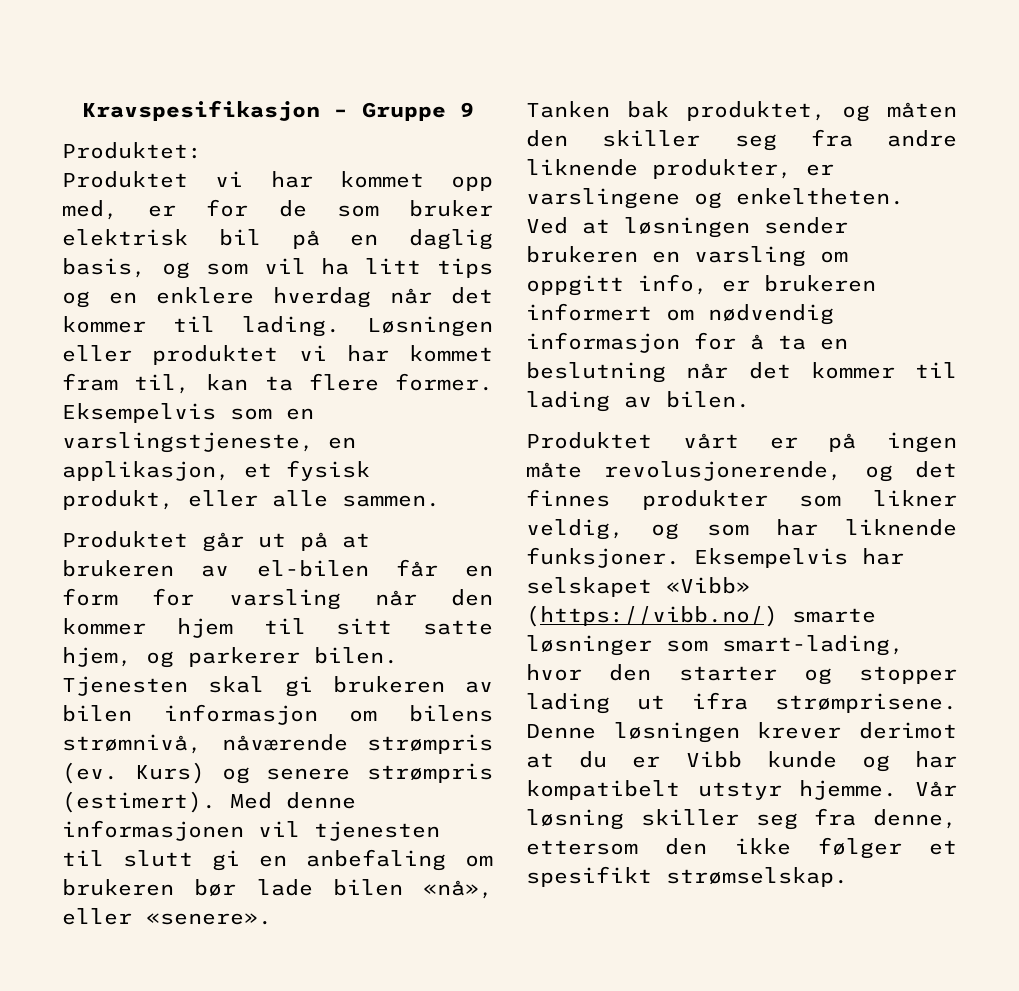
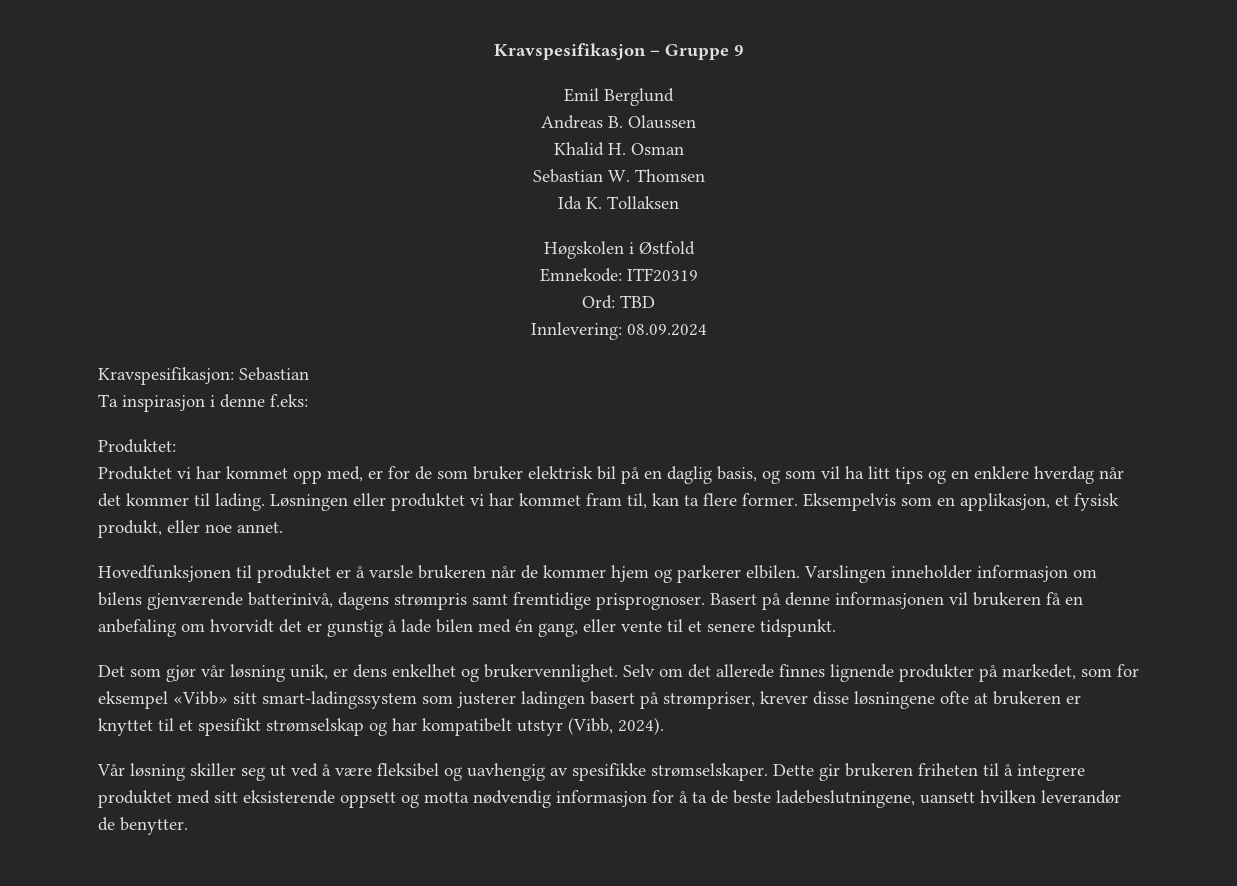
(474, 109) none -> [564,88,674,106] [541,115,696,129] [553,142,684,156] [532,169,705,183] [558,196,679,210] [543,241,695,259] [539,268,698,282] [582,295,655,309] [530,322,707,340] [98,367,309,385] [98,394,308,412] // Emil Berglund // Andreas B. Olaussen // Khalid H. Osman // Sebastian W. Thomsen // Ida K. Tollaksen // Høgskolen i Østfold // Emnekode: ITF20319 // Ord: TBD // Innlevering: 08.09.2024 // Kravspesifikasjon: Sebastian // Ta inspirasjon i denne f.eks:
[62,432,356,453] varslingstjeneste, en -> (955, 501) none
[272,490,440,507] [62,531,370,552] [62,559,493,577] [62,588,493,610] [62,618,493,638] [62,647,398,668] [62,676,493,697] [62,704,494,725] [62,734,493,754] [62,762,493,784] [62,791,356,813] [62,820,440,841] [62,849,493,871] [62,879,493,899] [62,908,272,925] [526,101,957,122] [526,129,957,151] [526,159,834,179] [526,188,904,209] [526,217,848,238] [526,246,848,267] [526,274,876,296] [526,303,694,321] alle sammen. // Produktet går ut på at brukeren av el-bilen får en form for varsling når den kommer hjem til sitt satte hjem, og parkerer bilen. Tjenesten skal gi brukeren av bilen informasjon om bilens strømnivå, nåværende strømpris (ev. Kurs) og senere strømpris (estimert). Med denne informasjonen vil tjenesten til slutt gi en anbefaling om brukeren bør lade bilen «nå», eller «senere». // Tanken bak produktet, og måten den skiller seg fra andre liknende produkter, er varslingene og enkeltheten. Ved at løsningen sender brukeren en varsling om oppgitt info, er brukeren informert om -> [205,522,283,533] [98,565,1097,583] [98,592,1083,610] [98,619,836,637] [98,664,1139,682] [98,691,1081,709] [98,717,664,736] [97,763,1085,781] [98,790,469,808] noe annet. // Hovedfunksjonen til produktet er å varsle brukeren når de kommer hjem og parkerer elbilen. Varslingen inneholder informasjon om bilens gjenværende batterinivå, dagens strømpris samt fremtidige prisprognoser. Basert på denne informasjonen vil brukeren få en anbefaling om hvorvidt det er gunstig å lade bilen med én gang, eller vente til et senere tidspunkt. // Det som gjør vår løsning unik, er dens enkelhet og brukervennlighet. Selv om det allerede finnes lignende produkter på markedet, som for eksempel «Vibb» sitt smart-ladingssystem som justerer ladingen basert på strømpriser, krever disse løsningene ofte at brukeren er knyttet til et spesifikt strømselskap og har kompatibelt utstyr (Vibb, 2024). // Vår løsning skiller seg ut ved å være fleksibel og uavhengig av spesifikke strømselskaper. Dette gir brukeren friheten til å integrere produktet med sitt eksisterende oppsett og motta
[820,338,848,350] [526,362,957,383] [526,391,750,412] [526,432,957,453] [526,461,957,482] [526,489,957,510] [526,519,957,540] [526,547,904,568] [526,577,750,597] [526,605,876,627] [526,635,904,656] [526,664,957,685] [526,692,957,714] [526,722,957,743] [526,751,957,772] [526,780,957,800] [526,808,957,830] [526,837,957,859] [526,866,848,887] en beslutning når det kommer til lading av bilen. // Produktet vårt er på ingen måte revolusjonerende, og det finnes produkter som likner veldig, og som har liknende funksjoner. Eksempelvis har selskapet «Vibb» (https://vibb.no/) smarte løsninger som smart-lading, hvor den starter og stopper lading ut ifra strømprisene. Denne løsningen krever derimot at du er Vibb kunde og har kompatibelt utstyr hjemme. Vår løsning skiller seg fra denne, ettersom den ikke følger et spesifikt strømselskap. -> [711,790,1121,808] [98,817,188,835] de beste ladebeslutningene, uansett hvilken leverandør de benytter.

